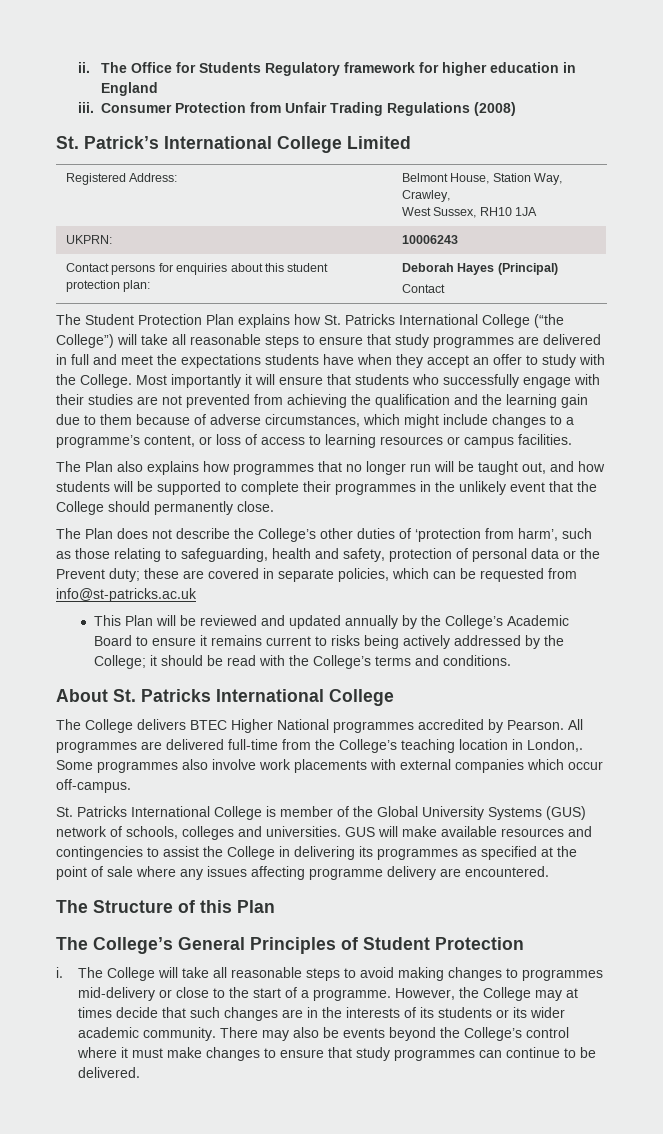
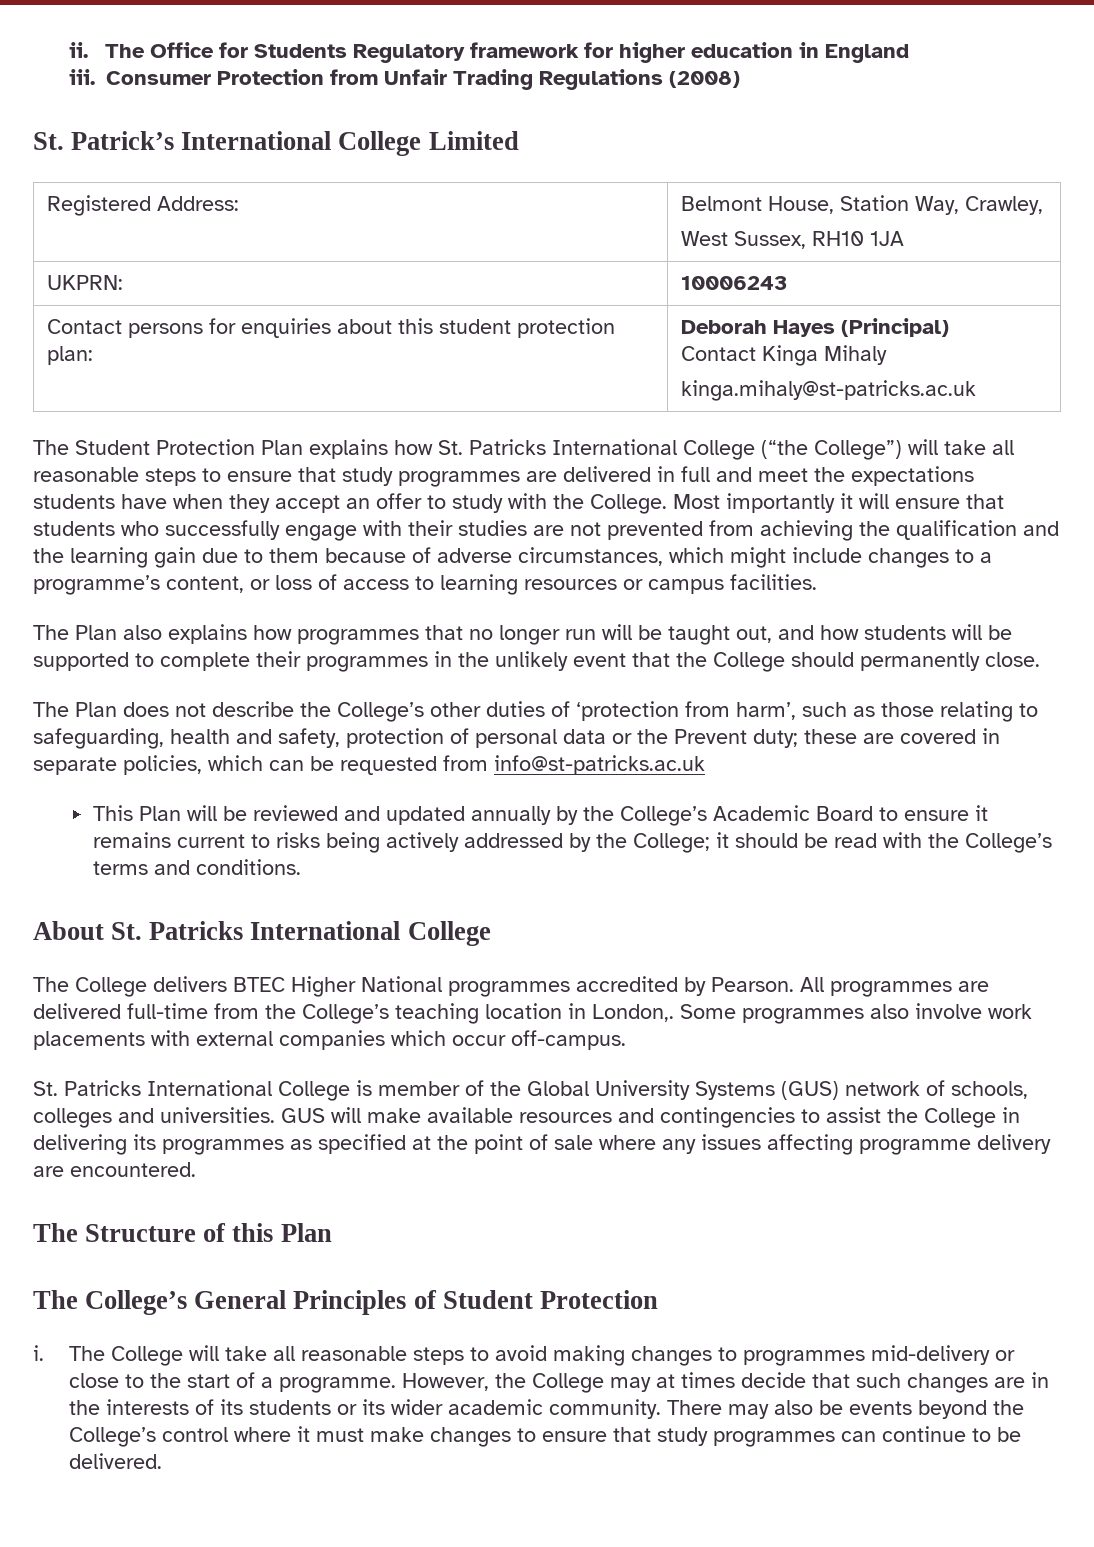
(446, 288) none -> [761,345,887,366] [680,380,976,401] Kinga Mihaly // kinga.mihaly@st-patricks.ac.uk

